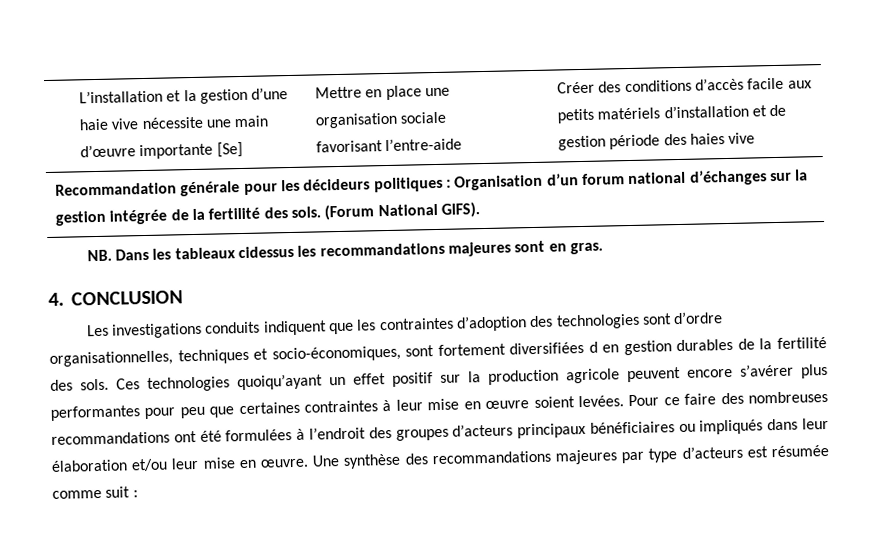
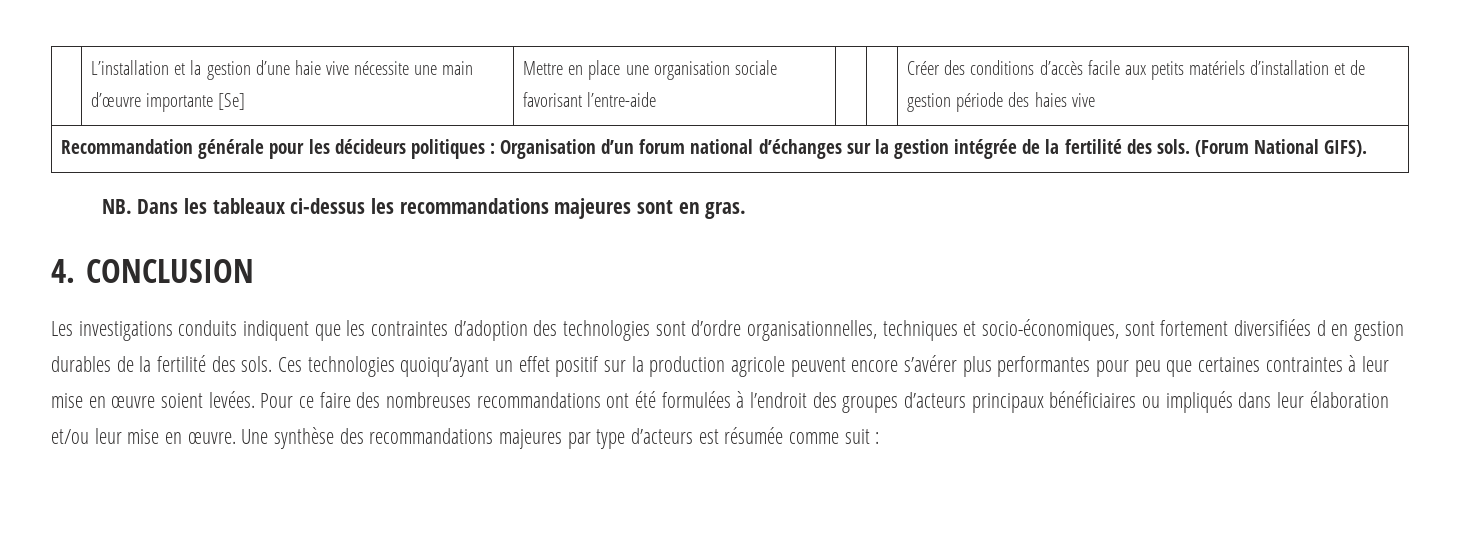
[238,245,295,259] cidessus -> [290,198,366,214] ci-dessus

